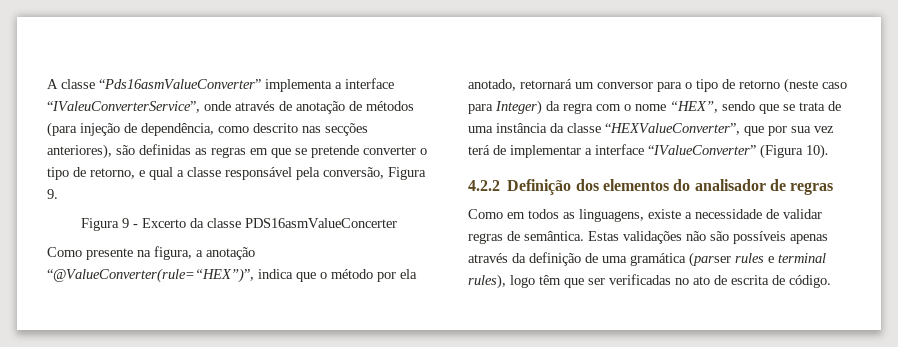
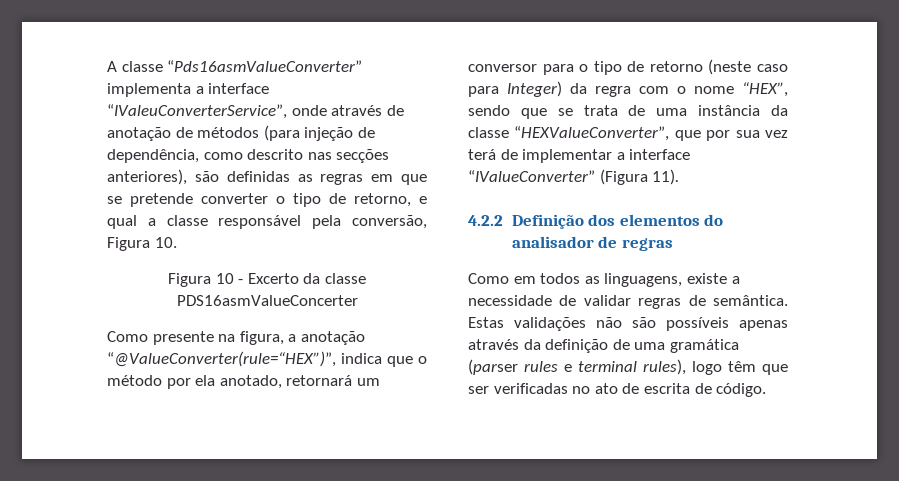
[47,189,58,199] [80,218,129,231] 9. // Figura 9 -> [154,237,177,248] [168,273,234,287] 10. // Figura 10
[806,144,829,159] 10). -> [652,169,680,185] 11).

